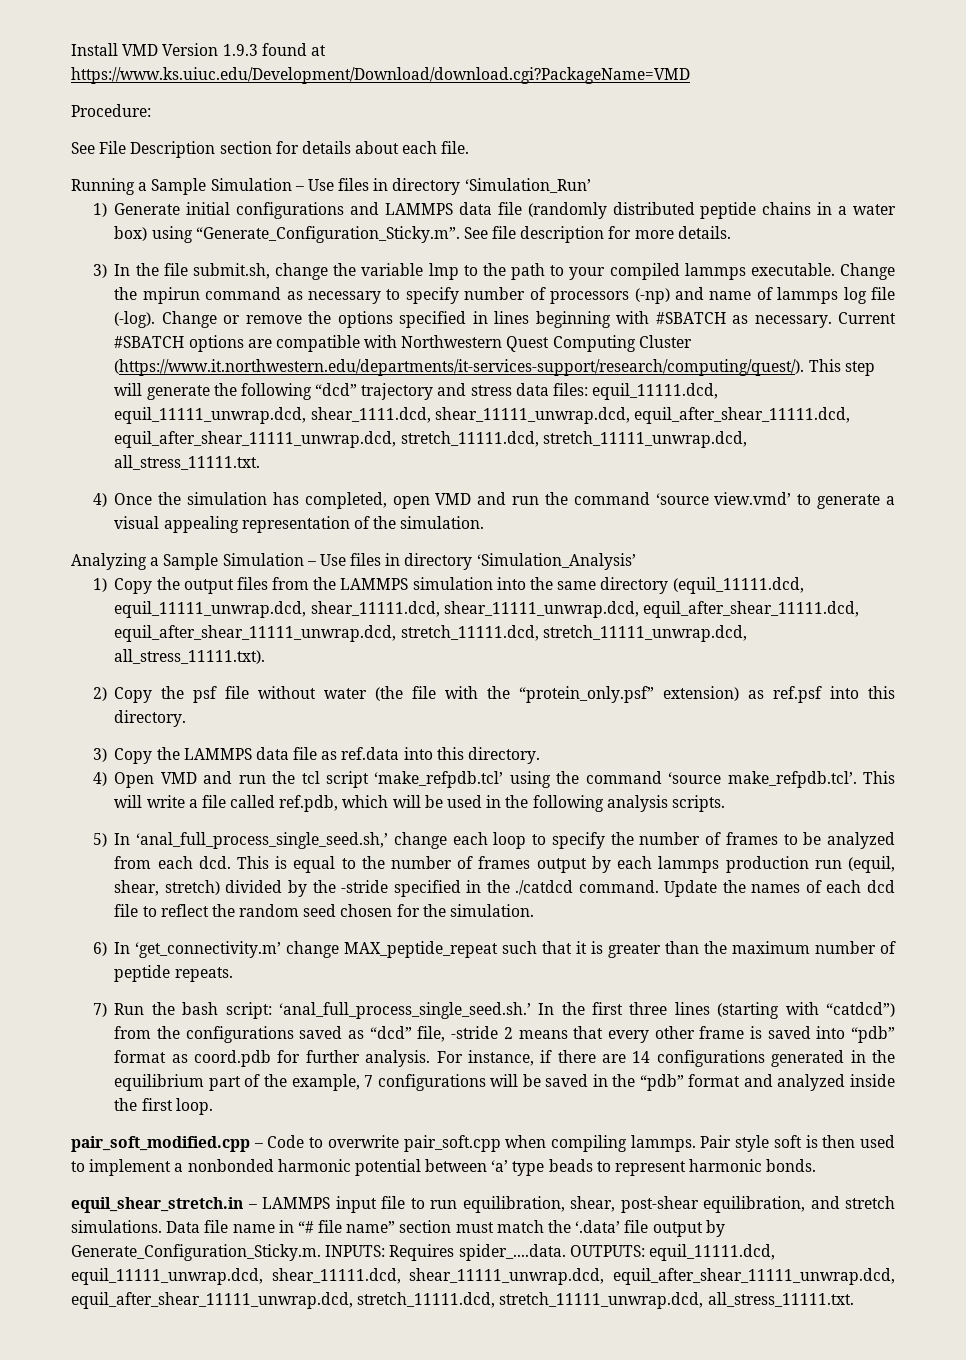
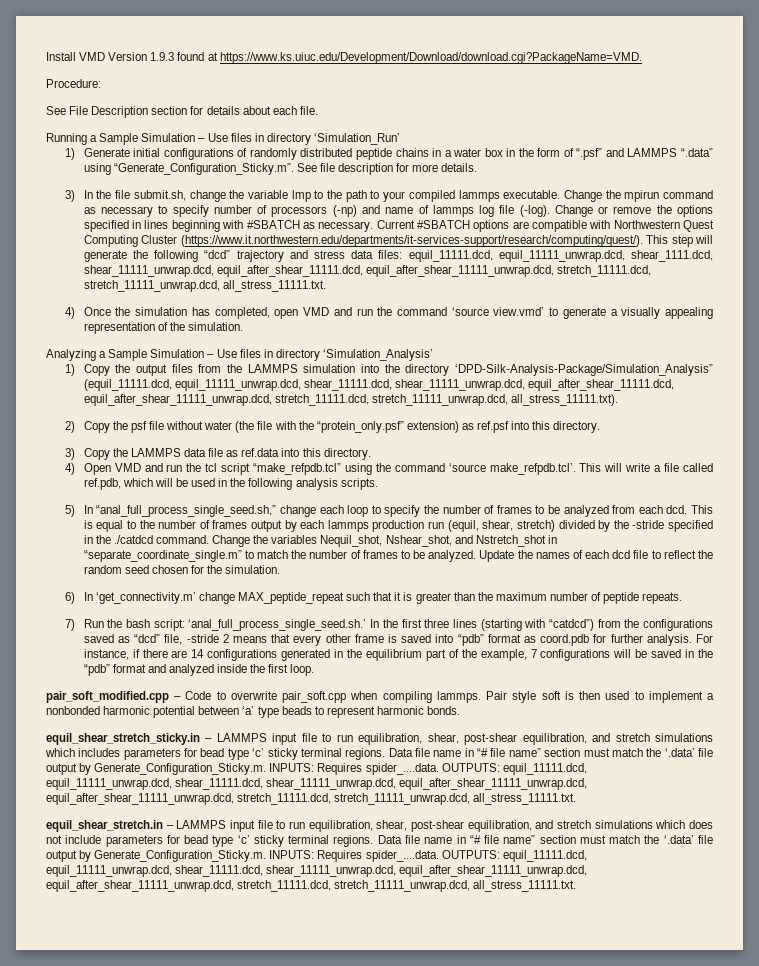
[71,67,690,84] https://www.ks.uiuc.edu/Development/Download/download.cgi?PackageName=VMD -> [219,52,642,64] https://www.ks.uiuc.edu/Development/Download/download.cgi?PackageName=VMD.
[350,202,607,219] and LAMMPS data file (randomly -> [237,148,297,160] of randomly
[114,226,148,241] box) -> [484,148,714,160] box in the form of “.psf” and LAMMPS “.data”
[114,516,160,529] visual -> [621,307,661,319] visually
[557,577,669,594] same directory -> [405,364,713,376] directory ‘DPD-Silk-Analysis-Package/Simulation_Analysis”
[374,771,504,788] ‘make_refpdb.tcl’ -> [253,463,342,475] “make_refpdb.tcl”
[136,832,389,849] ‘anal_full_process_single_seed.sh,’ -> [96,505,277,517] “anal_full_process_single_seed.sh,”
(659, 886) none -> [212,535,557,547] [83,550,477,562] Change the variables Nequil_shot, Nshear_shot, and Nstretch_shot in “separate_coordinate_single.m” to match the number of frames to be analyzed.
[71,1197,243,1213] equil_shear_stretch.in -> [46,733,200,745] equil_shear_stretch_sticky.in
[71,1220,162,1233] simulations. -> [654,733,713,742] [45,748,386,760] simulations which includes parameters for bead type ‘c’ sticky terminal regions.
(854, 1299) none -> [46,820,713,832] [46,835,713,847] [46,850,587,862] [46,865,588,877] [46,880,577,892] // equil_shear_stretch.in – LAMMPS input file to run equilibration, shear, post-shear equilibration, and stretch simulations which does not include parameters for bead type ‘c’ sticky terminal regions. Data file name in “# file name” section must match the ‘.data’ file output by Generate_Configuration_Sticky.m. INPUTS: Requires spider_....data. OUTPUTS: equil_11111.dcd, equil_11111_unwrap.dcd, shear_11111.dcd, shear_11111_unwrap.dcd, equil_after_shear_11111_unwrap.dcd, equil_after_shear_11111_unwrap.dcd, stretch_11111.dcd, stretch_11111_unwrap.dcd, all_stress_11111.txt.

